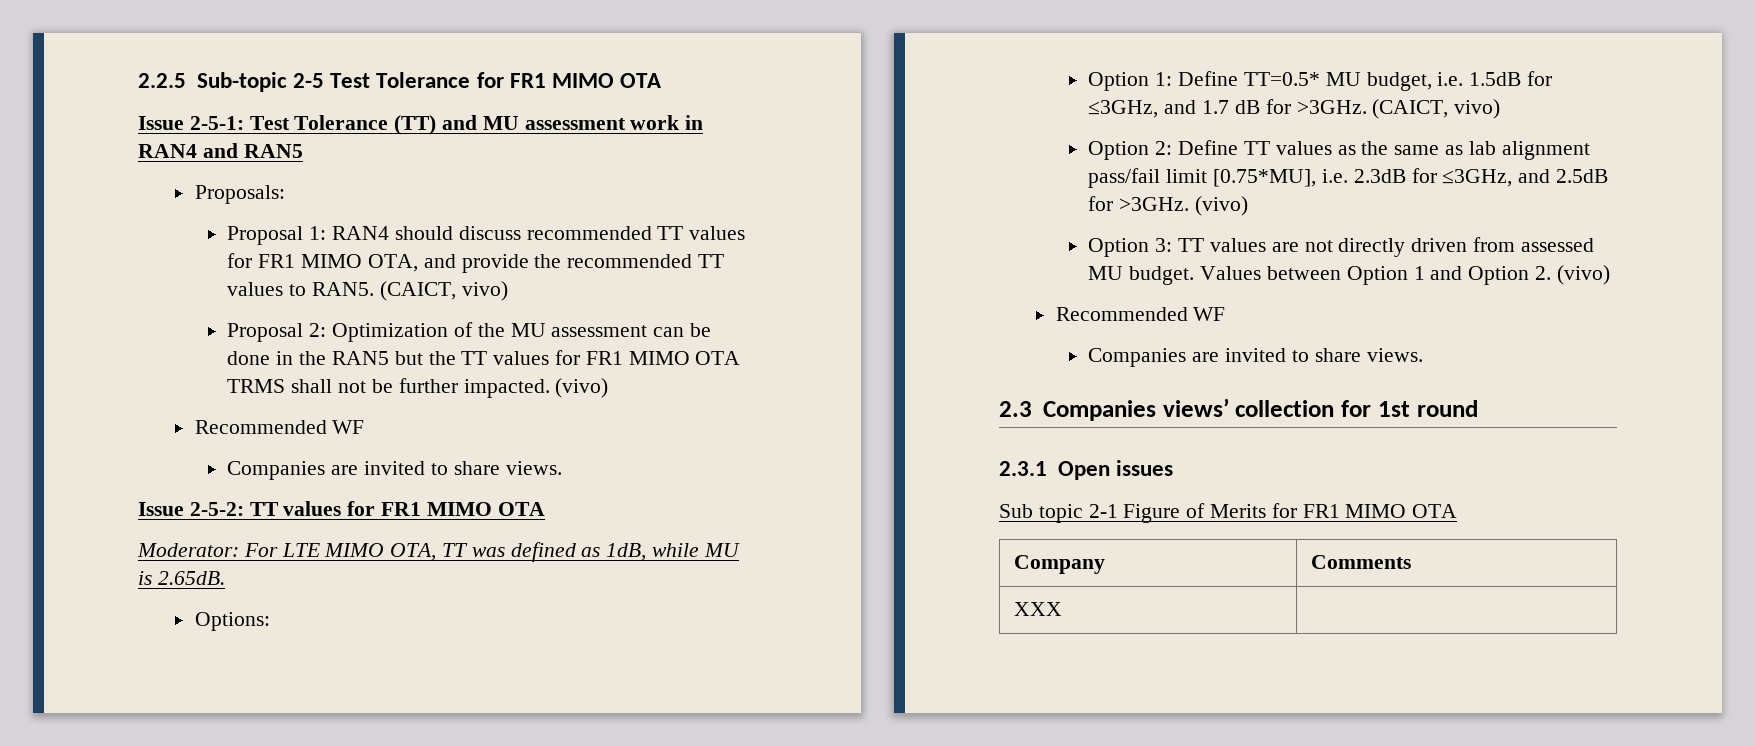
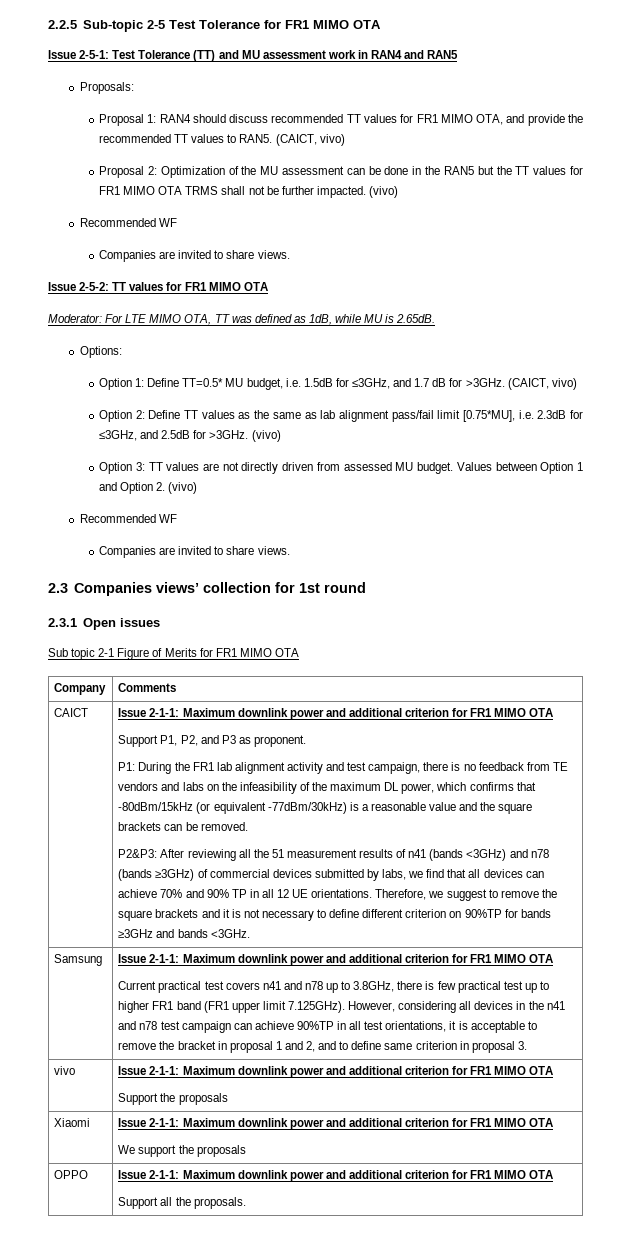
[1014,602,1063,616] XXX | -> [54,708,89,717] [118,708,554,720] [118,735,306,747] [118,762,568,774] [118,782,536,794] [118,802,533,814] [118,822,248,831] [118,849,549,861] [118,869,544,881] [118,889,557,901] [118,909,551,921] [118,929,250,938] [54,954,103,966] [118,954,554,966] [118,981,549,993] [118,1001,565,1013] [118,1021,537,1033] [118,1041,527,1053] [54,1066,76,1075] [118,1066,554,1078] [118,1093,228,1105] [54,1118,91,1127] [118,1118,554,1130] [118,1145,246,1157] [54,1170,89,1179] [118,1170,554,1182] [118,1197,246,1209] CAICT | Issue 2-1-1: Maximum downlink power and additional criterion for FR1 MIMO OTA // Support P1, P2, and P3 as proponent. // P1: During the FR1 lab alignment activity and test campaign, there is no feedback from TE vendors and labs on the infeasibility of the maximum DL power, which confirms that -80dBm/15kHz (or equivalent -77dBm/30kHz) is a reasonable value and the square brackets can be removed. // P2&P3: After reviewing all the 51 measurement results of n41 (bands <3GHz) and n78 (bands ≥3GHz) of commercial devices submitted by labs, we find that all devices can achieve 70% and 90% TP in all 12 UE orientations. Therefore, we suggest to remove the square brackets and it is not necessary to define different criterion on 90%TP for bands ≥3GHz and bands <3GHz. // Samsung | Issue 2-1-1: Maximum downlink power and additional criterion for FR1 MIMO OTA // Current practical test covers n41 and n78 up to 3.8GHz, there is few practical test up to higher FR1 band (FR1 upper limit 7.125GHz). However, considering all devices in the n41 and n78 test campaign can achieve 90%TP in all test orientations, it is acceptable to remove the bracket in proposal 1 and 2, and to define same criterion in proposal 3. // vivo | Issue 2-1-1: Maximum downlink power and additional criterion for FR1 MIMO OTA // Support the proposals // Xiaomi | Issue 2-1-1: Maximum downlink power and additional criterion for FR1 MIMO OTA // We support the proposals // OPPO | Issue 2-1-1: Maximum downlink power and additional criterion for FR1 MIMO OTA // Support all the proposals.

